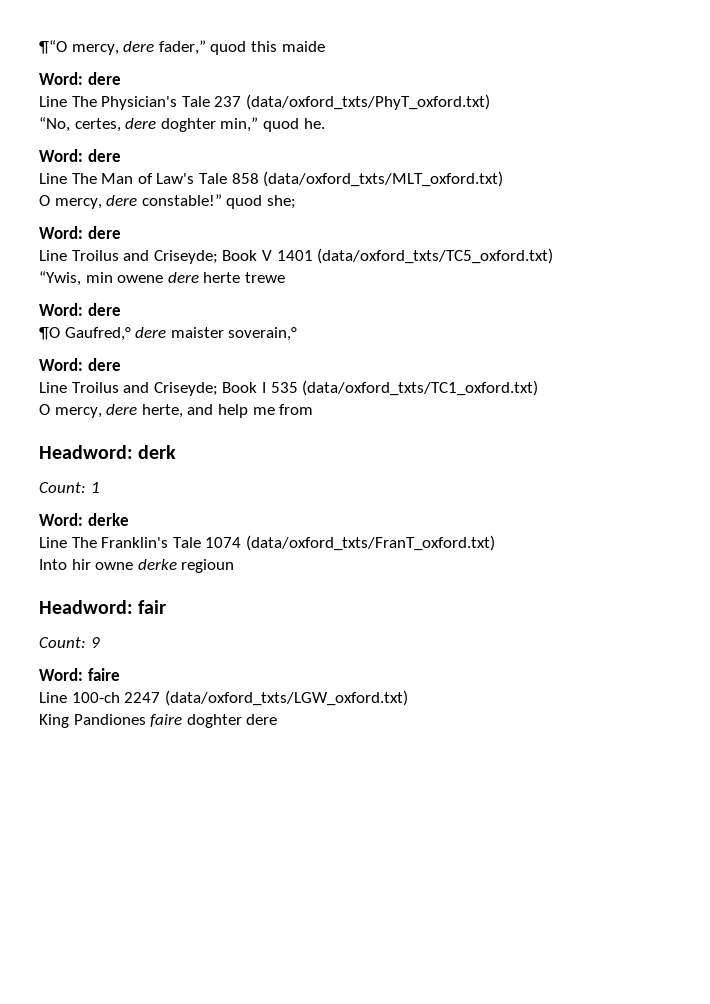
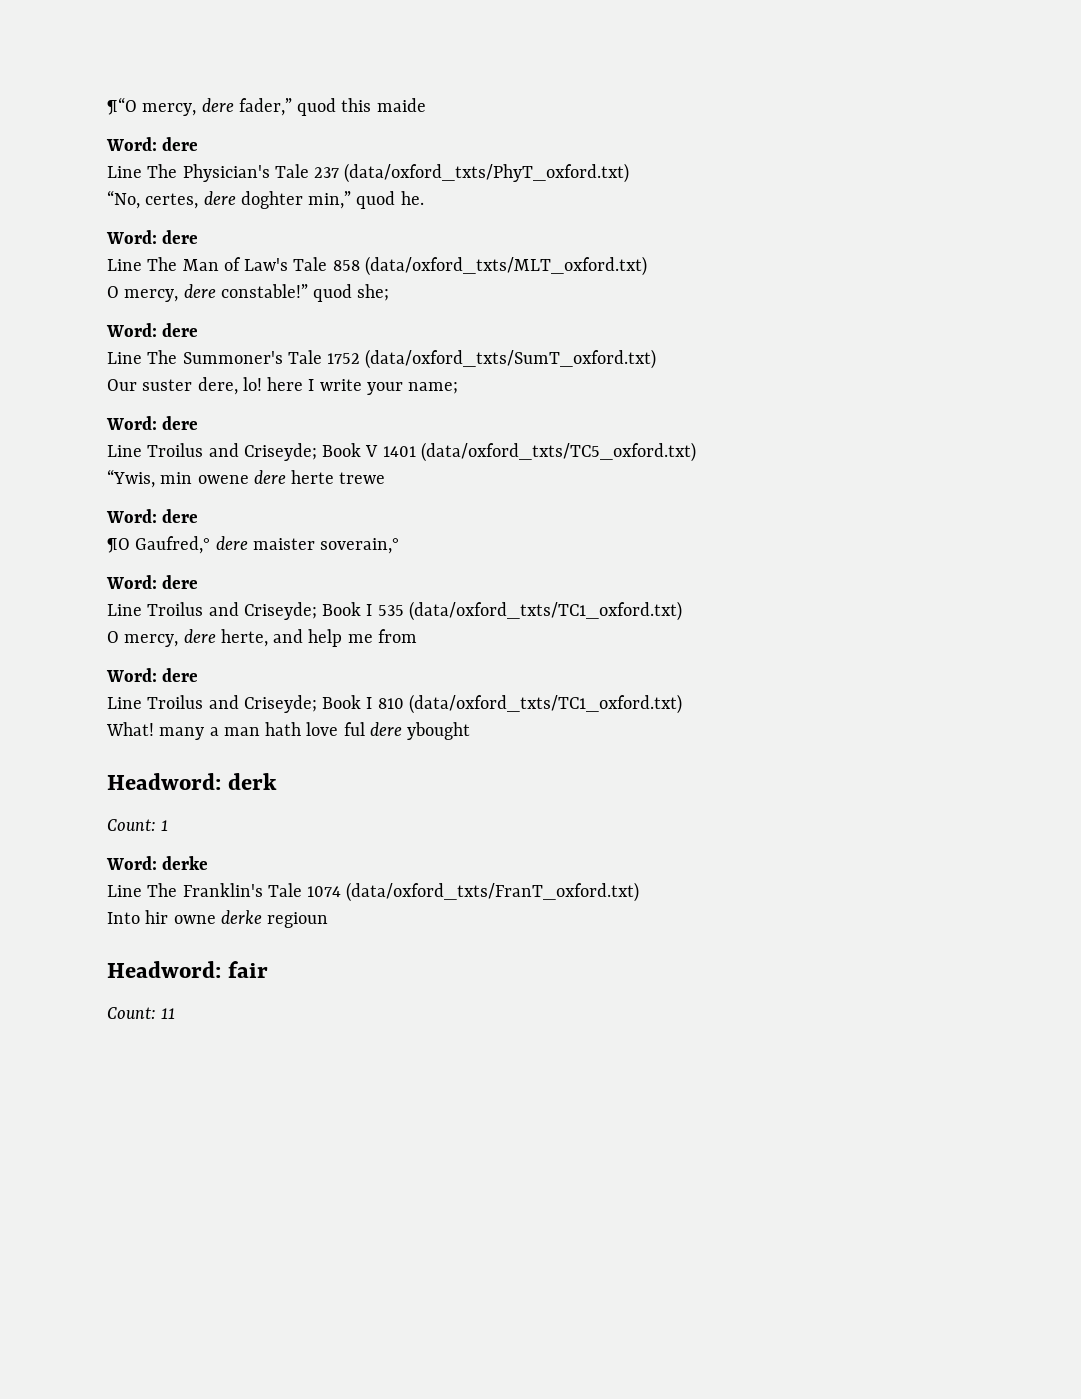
(121, 232) none -> [107,349,657,369] [107,377,459,395] [106,416,199,430] // Line The Summoner's Tale 1752 (data/oxford_txts/SumT_oxford.txt) // Our suster dere, lo! here I write your name; // Word: dere
(314, 409) none -> [106,668,199,682] [107,694,682,714] [106,722,471,740] // Word: dere // Line Troilus and Criseyde; Book I 810 (data/oxford_txts/TC1_oxford.txt) // What! many a man hath love ful dere ybought
[90,637,100,648] [39,668,120,681] [39,690,408,706] [39,714,278,728] 9 // Word: faire // Line 100-ch 2247 (data/oxford_txts/LGW_oxford.txt) // King Pandiones faire doghter dere -> [161,1008,176,1019] 11

